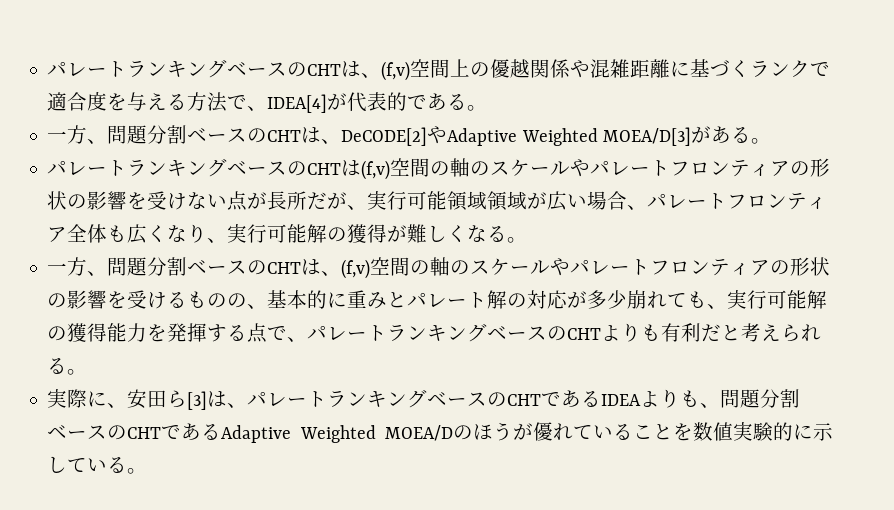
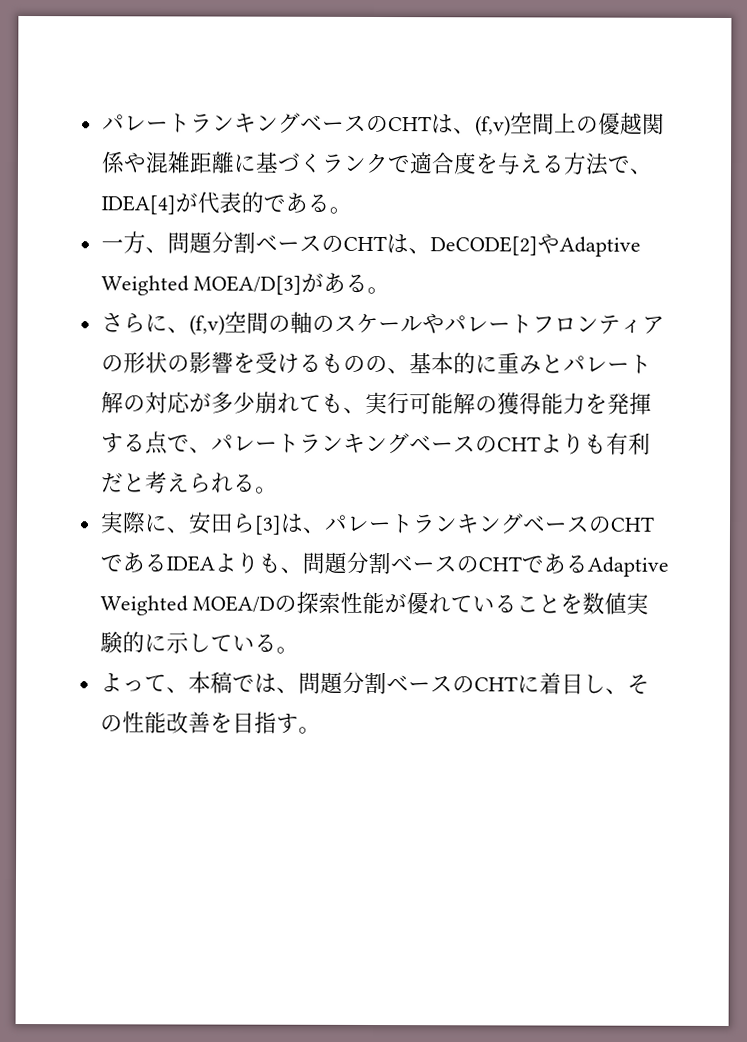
[47,158,831,180] [47,191,828,211] [47,224,528,244] [47,257,322,276] パレートランキングベースのCHTは(f,v)空間の軸のスケールやパレートフロンティアの形状の影響を受けない点が長所だが、実行可能領域領域が広い場合、パレートフロンティア全体も広くなり、実行可能解の獲得が難しくなる。 // 一方、問題分割ベースのCHTは -> [100,312,168,333] さらに
[472,422,513,441] ほう -> [296,591,386,615] 探索性能
(148, 471) none -> [99,671,650,695] [99,711,321,734] // よって、本稿では、問題分割ベースのCHTに着目し、その性能改善を目指す。

